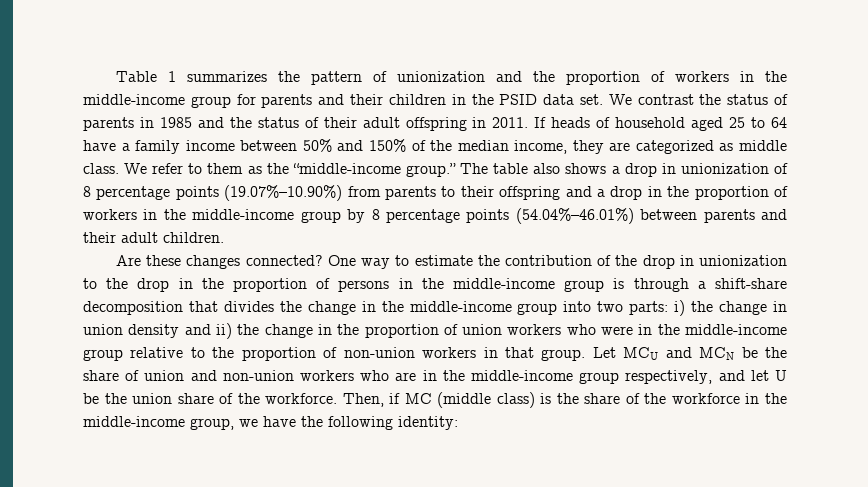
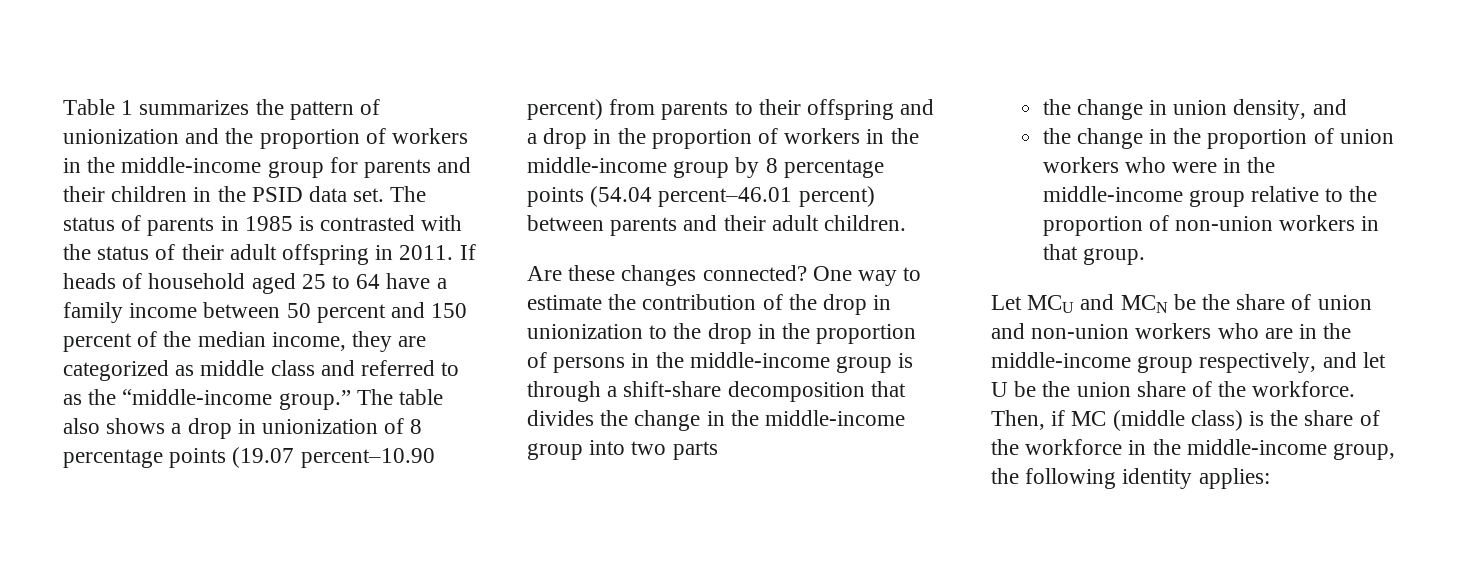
[608,94,722,105] We contrast the -> [390,186,427,202] The
[197,117,224,128] and -> [299,215,463,231] is contrasted with
[302,139,406,152] 50% and 150% -> [286,302,468,323] [63,333,132,352] 50 percent and 150 percent
[83,163,244,174] class. We refer to them -> [270,360,460,376] class and referred to
[224,185,343,201] (19.07%–10.90%) -> [232,447,435,468] [527,99,603,120] (19.07 percent–10.90 percent)
[515,208,634,224] (54.04%–46.01%) -> [590,186,875,207] (54.04 percent–46.01 percent)
[629,300,686,316] parts: i) -> [672,441,718,460] parts //
[128,323,232,339] density and ii) -> [1233,99,1347,120] density, and //
(586, 355) none -> (1145, 256) //
[239,416,458,430] we have the following identity: -> [991,468,1270,489] the following identity applies:

